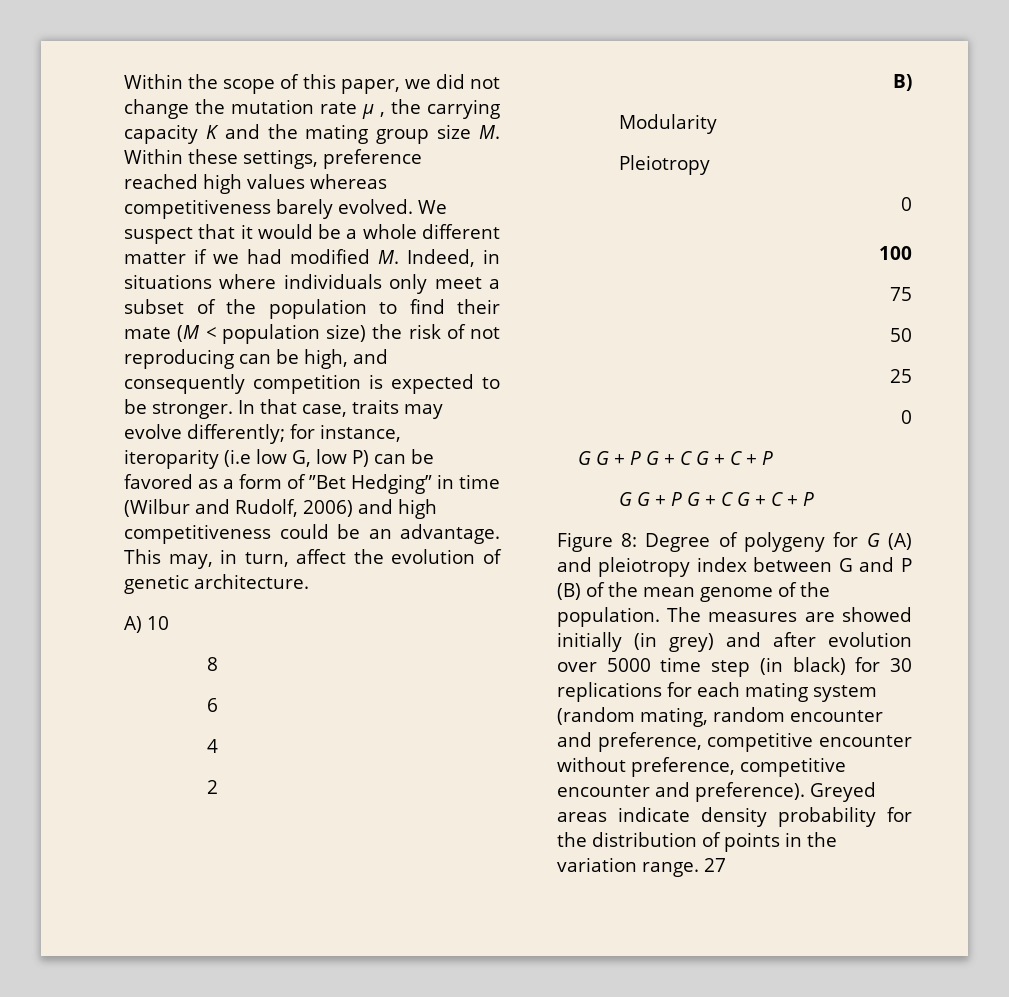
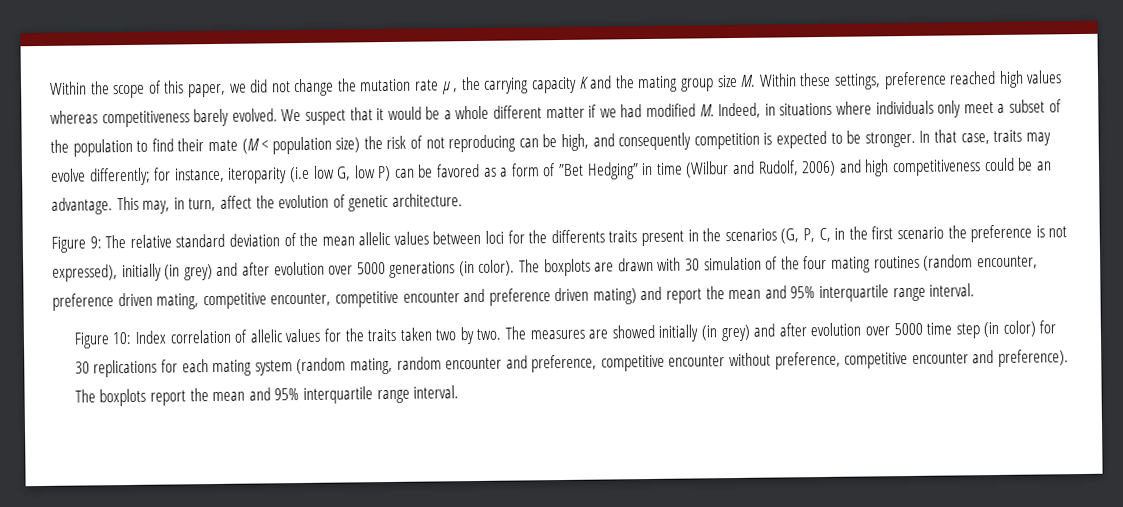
[124,616,169,633] [207,657,219,671] [207,698,219,712] [207,739,219,753] [207,780,219,794] [893,74,912,91] [619,114,718,134] [619,155,711,175] [901,197,912,211] [879,246,912,260] [890,287,912,301] [890,328,912,342] [890,369,912,383] [901,410,912,424] [577,451,773,465] [619,492,815,506] [556,532,912,552] [556,557,912,577] [556,582,830,602] [556,607,660,627] A) 10 // 8 // 6 // 4 // 2 // B) // Modularity // Pleiotropy // 0 // 100 // 75 // 50 // 25 // 0 // G G + P G + C G + C + P // G G + P G + C G + C + P // Figure 8: Degree of polygeny for G (A) and pleiotropy index between G and P (B) of the mean genome of the population. -> [51,224,1068,253] [52,254,1038,282] [52,283,976,311] [73,327,502,349] Figure 9: The relative standard deviation of the mean allelic values between loci for the differents traits present in the scenarios (G, P, C, in the first scenario the preference is not expressed), initially (in grey) and after evolution over 5000 generations (in color). The boxplots are drawn with 30 simulation of the four mating routines (random encounter, preference driven mating, competitive encounter, competitive encounter and preference driven mating) and report the mean and 95% interquartile range interval. // Figure 10: Index correlation of allelic values for the traits taken two by two.
[792,657,846,675] black) -> [1002,320,1036,337] color)
[809,782,876,802] [556,807,912,827] [556,832,837,852] [556,857,726,877] Greyed areas indicate density probability for the distribution of points in the variation range. 27 -> [74,385,460,407] The boxplots report the mean and 95% interquartile range interval.

